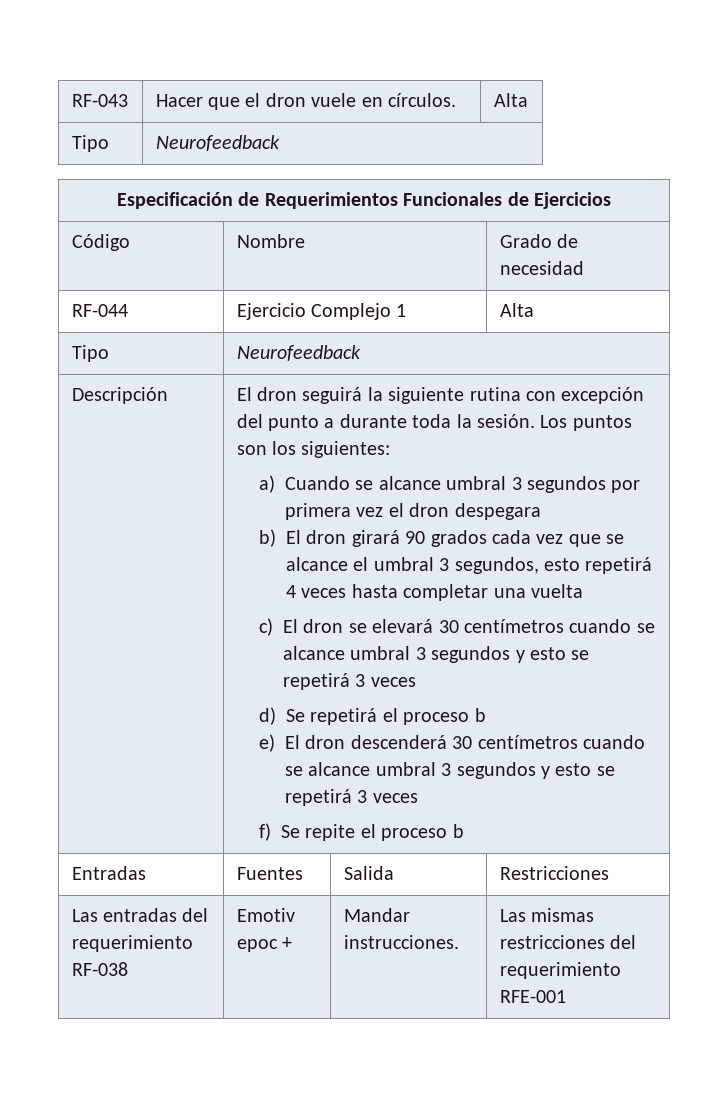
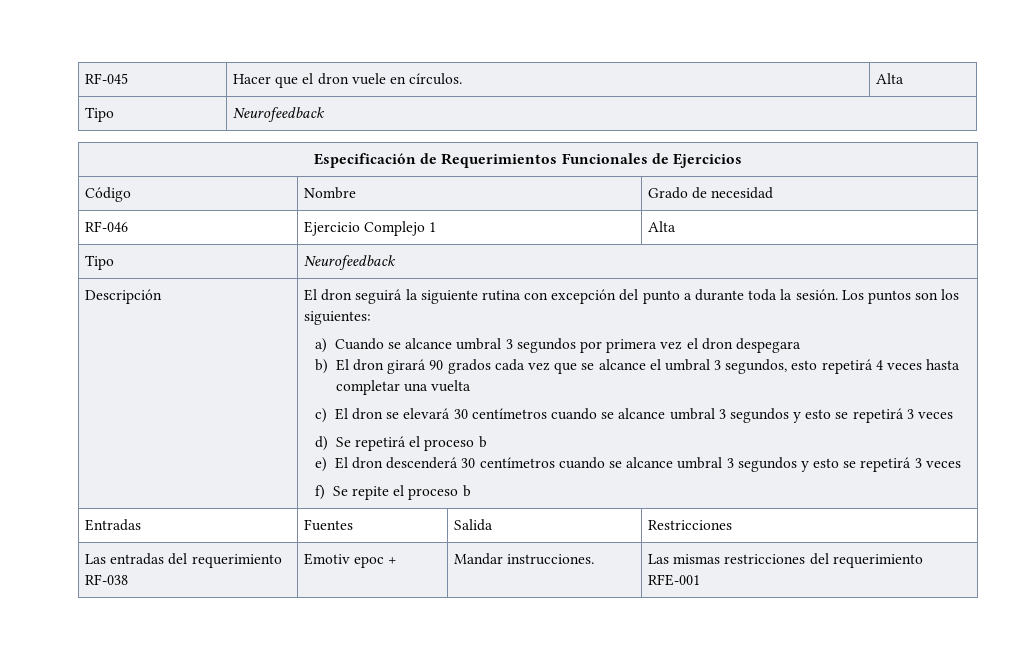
[71,94,128,107] RF-043 -> [85,73,129,84] RF-045
[71,304,128,317] RF-044 -> [85,221,129,232] RF-046

